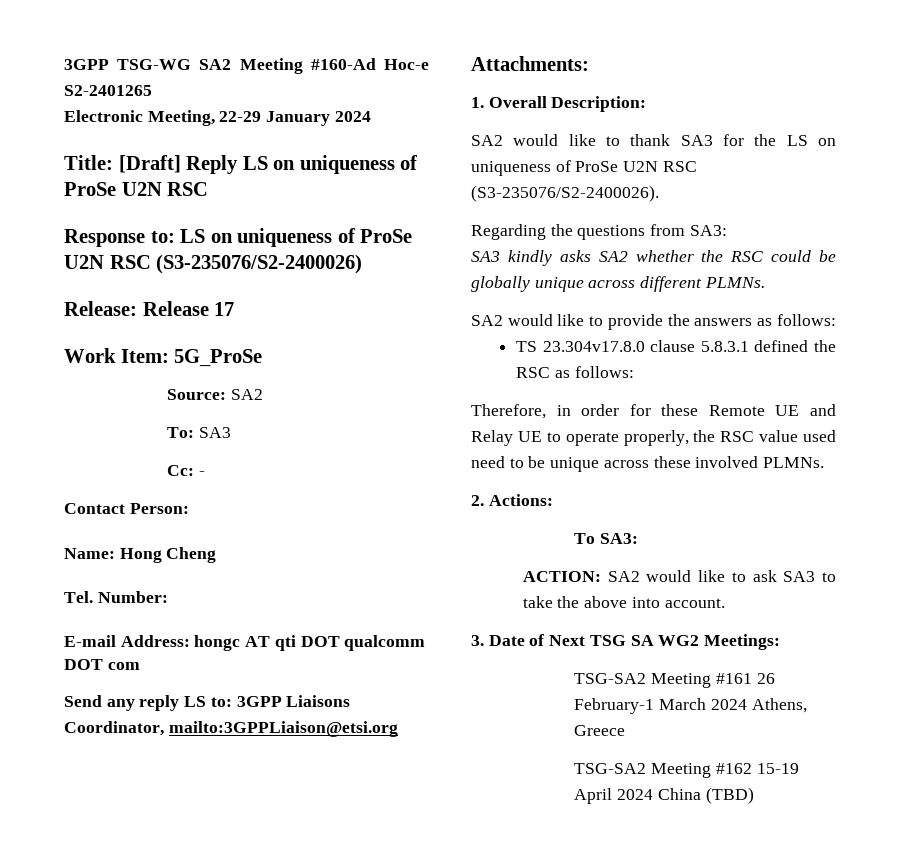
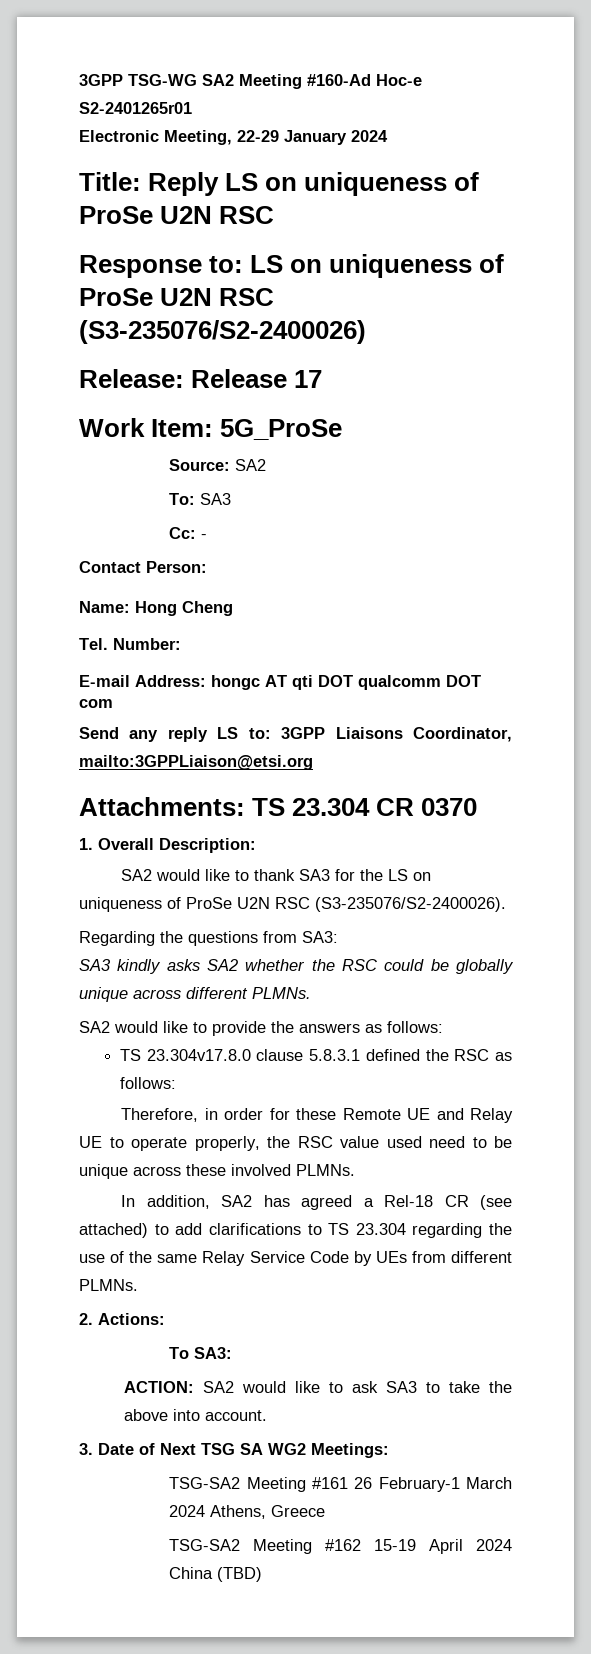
[64,85,152,96] S2-2401265 -> [79,102,192,114] S2-2401265r01
[118,155,181,173] [Draft] -> (141, 181) none
(589, 63) none -> [252,798,478,816] TS 23.304 CR 0370
(825, 462) none -> [121,1195,512,1210] [79,1223,512,1238] [79,1251,512,1266] [79,1279,138,1291] // In addition, SA2 has agreed a Rel-18 CR (see attached) to add clarifications to TS 23.304 regarding the use of the same Relay Service Code by UEs from different PLMNs.

